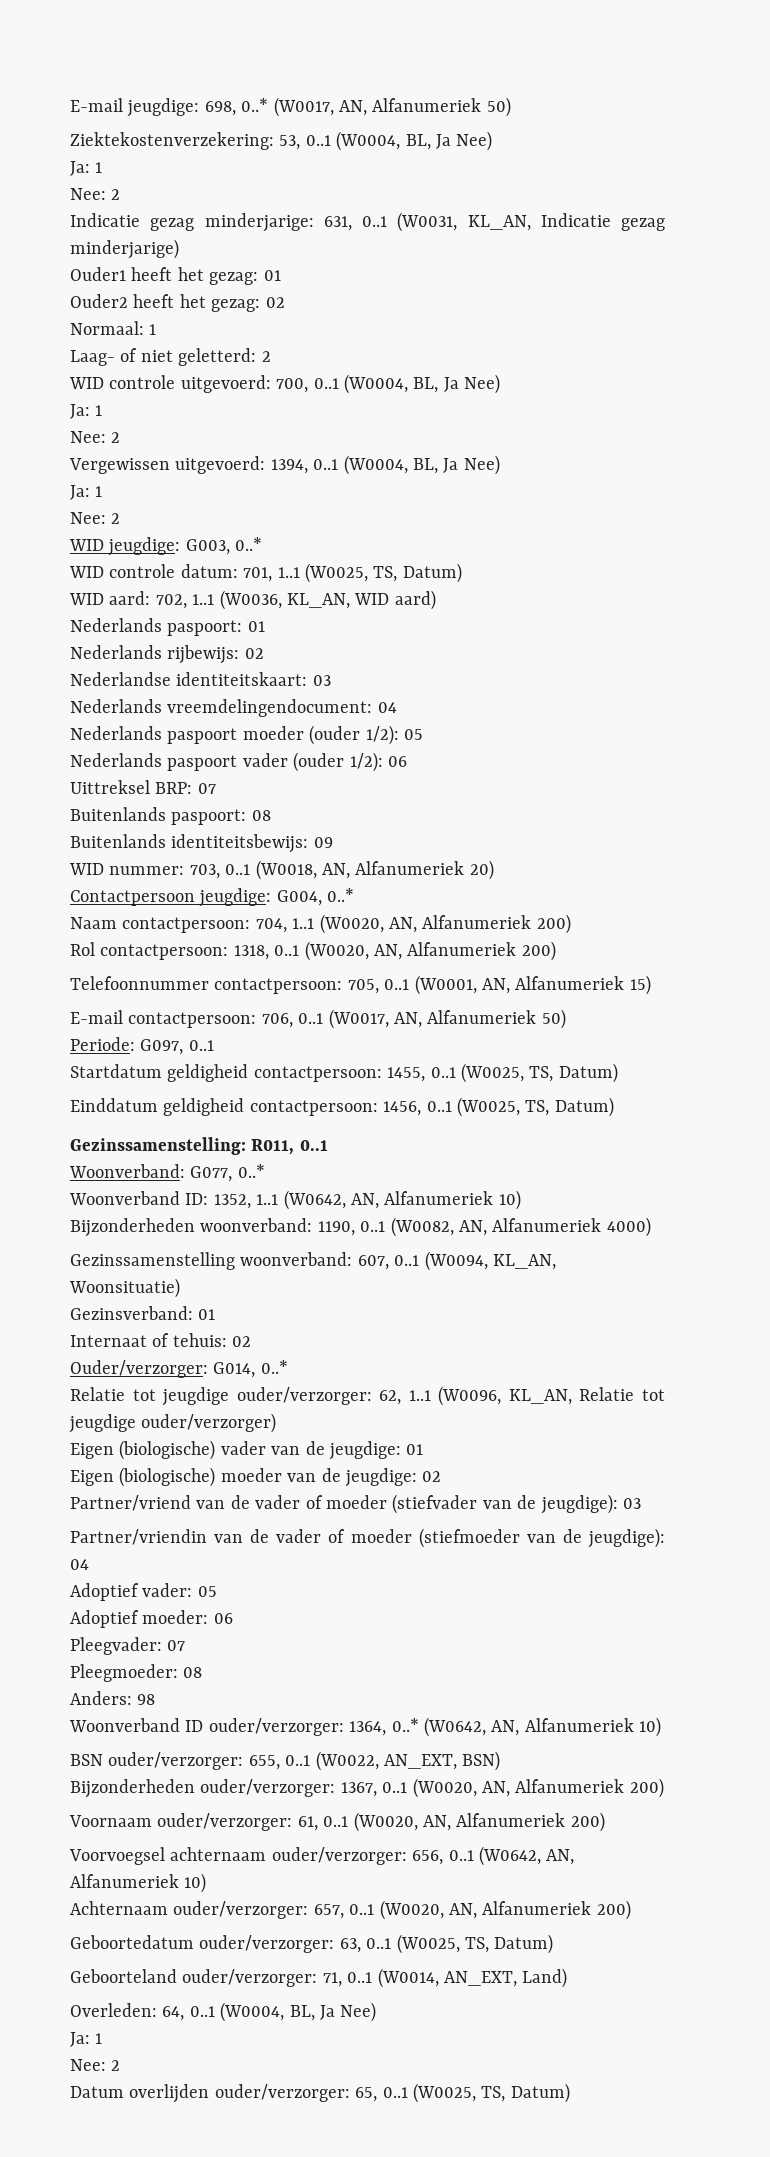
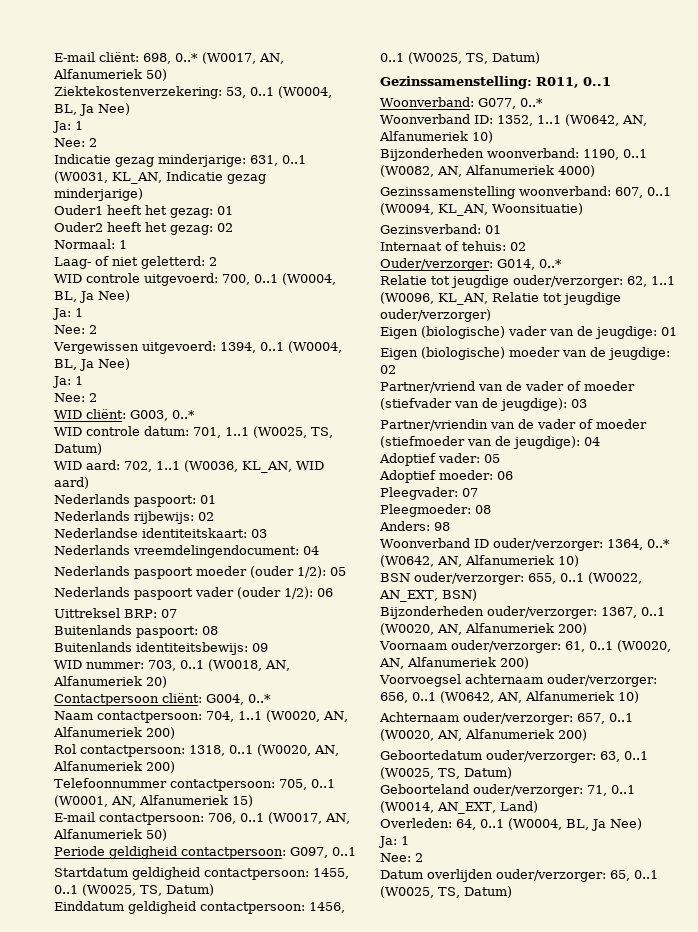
[70,98,200,117] E-mail jeugdige: -> [54,52,139,62] E-mail cliënt:
[108,537,181,556] jeugdige: -> [86,409,126,419] cliënt:
[199,888,272,907] jeugdige: -> [162,693,202,703] cliënt:
[70,1037,135,1051] Periode: -> [54,846,286,859] Periode geldigheid contactpersoon:

